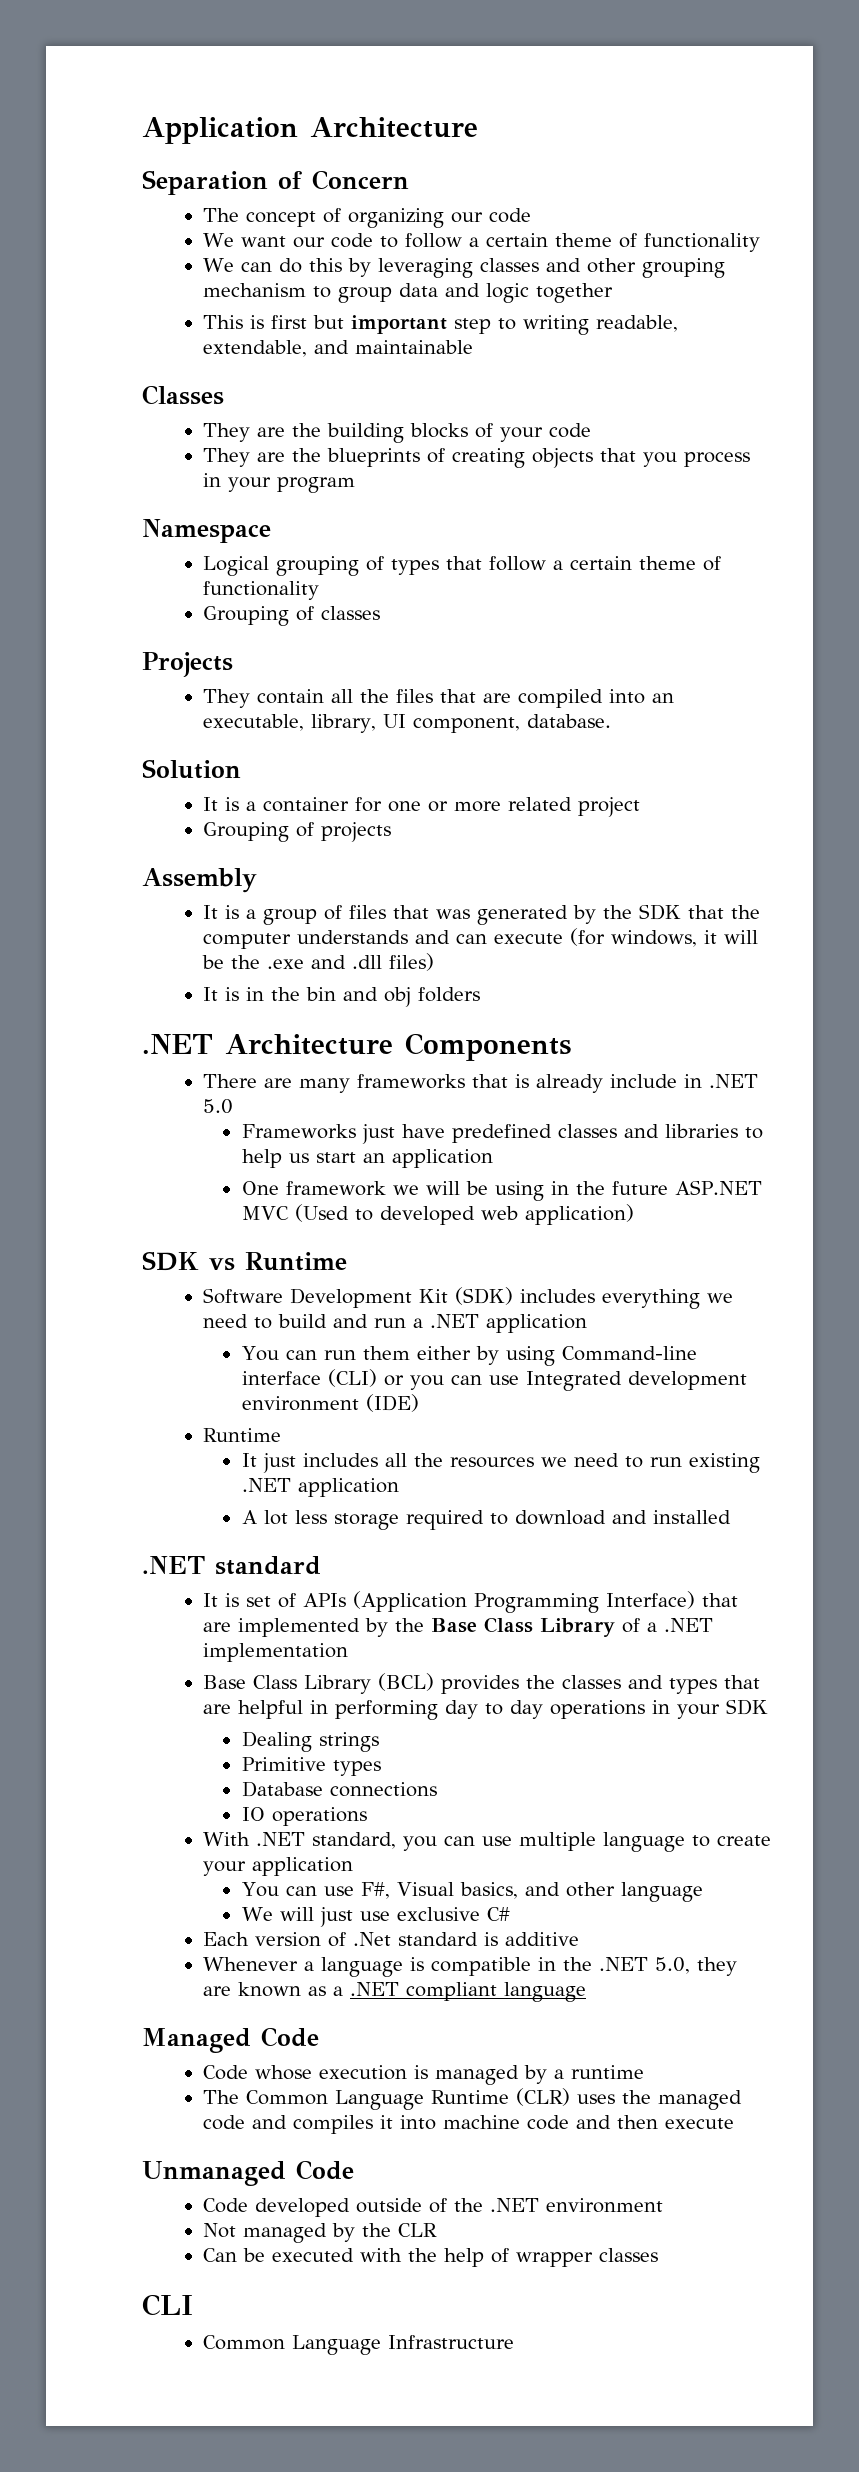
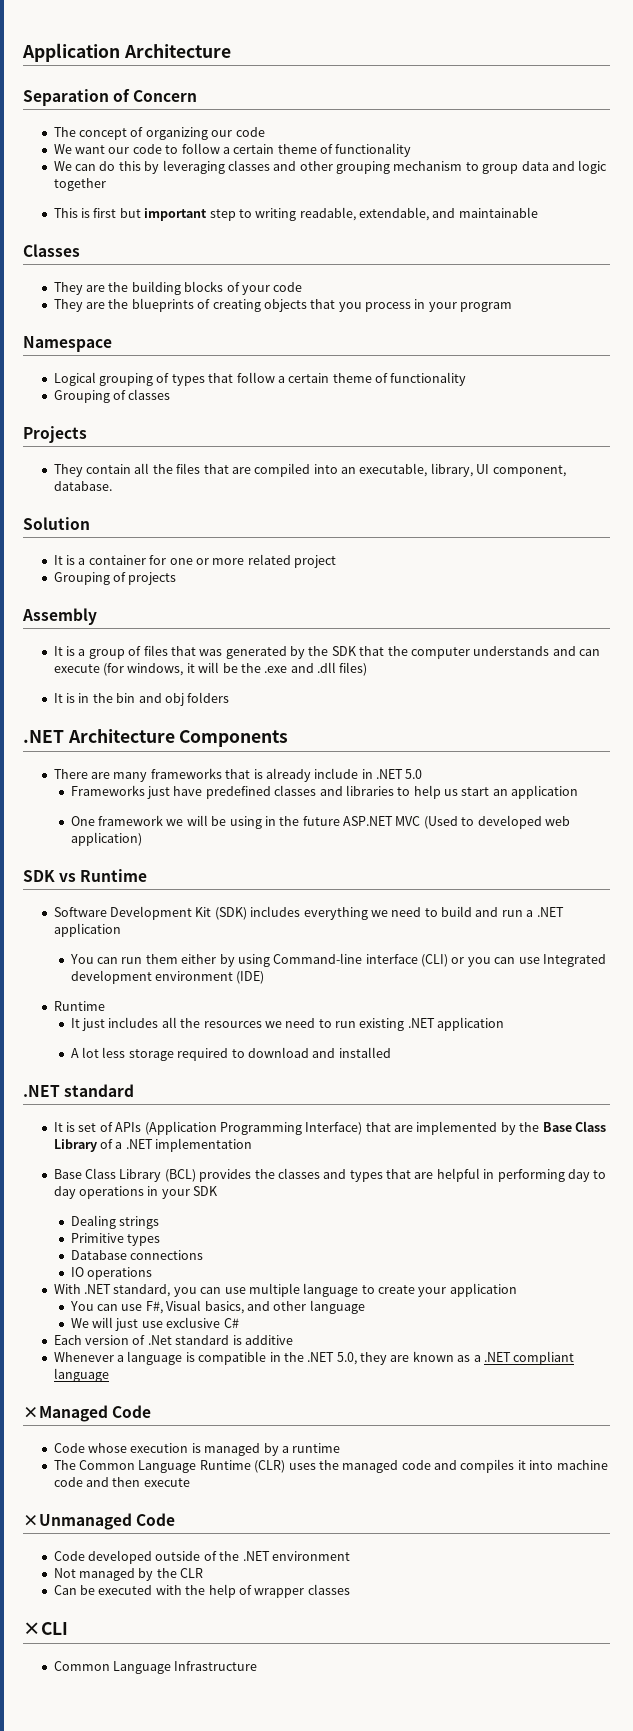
[142,2028,251,2053] Managed -> [23,1405,108,1422] ×Managed
[142,2161,286,2186] Unmanaged -> [23,1513,132,1530] ×Unmanaged
[142,2294,193,2316] CLI -> [23,1622,68,1635] ×CLI

